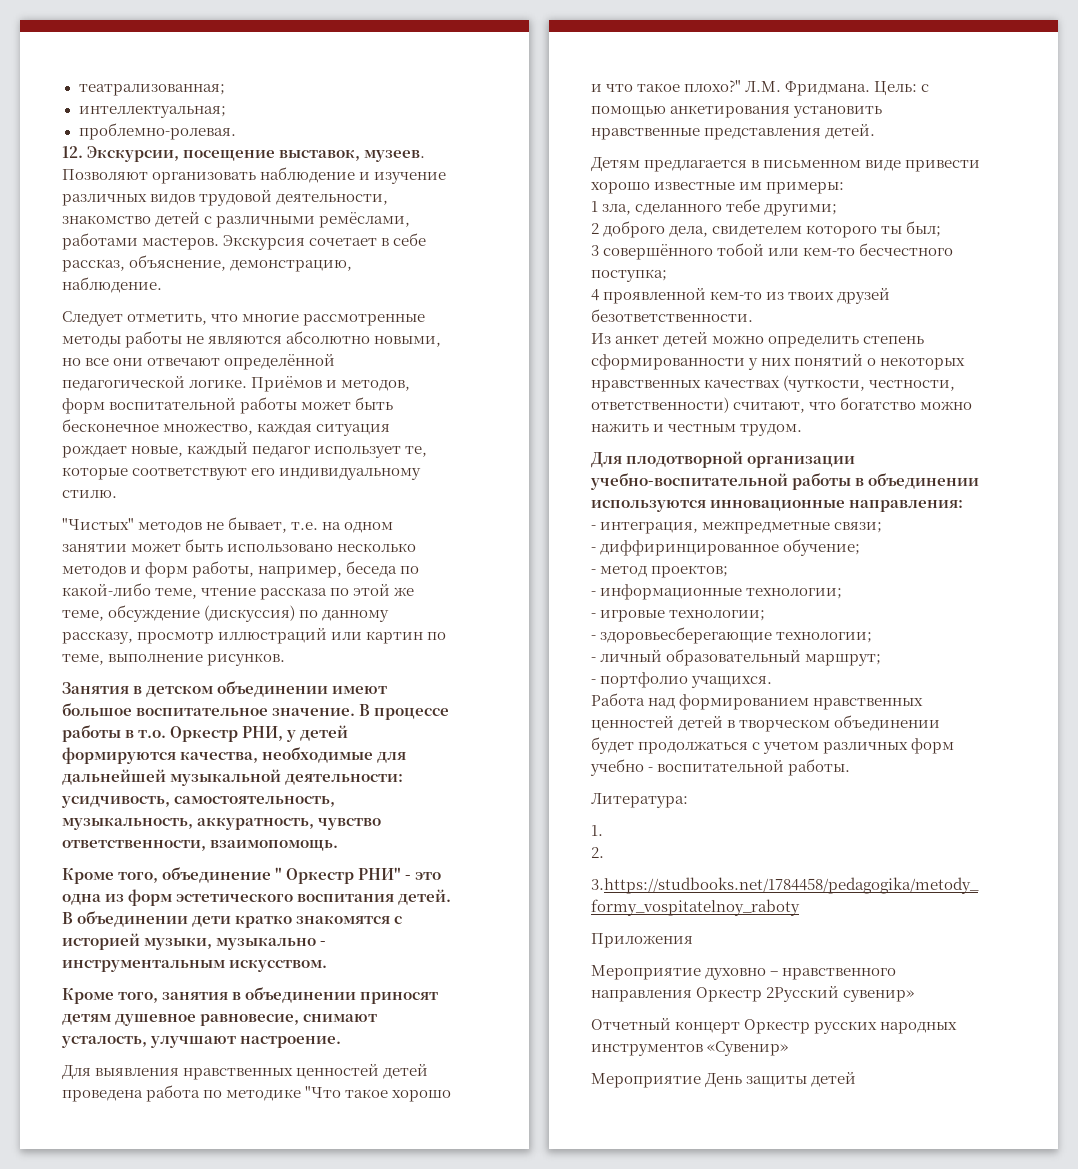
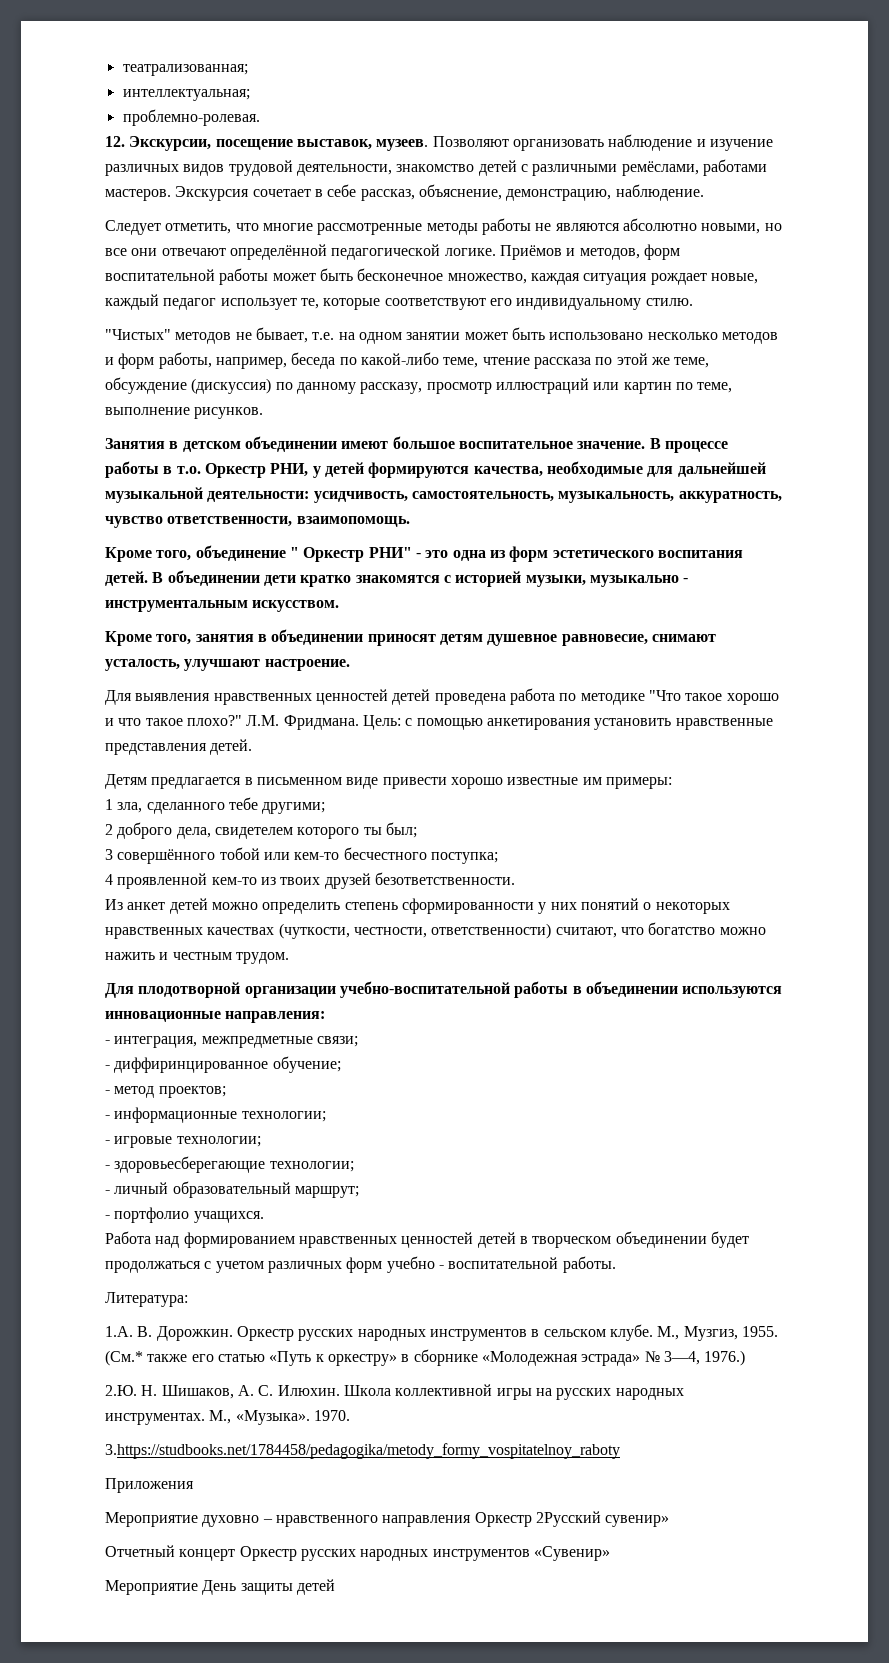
[591,825,603,836] [591,847,604,858] 1. // 2. -> [105,1324,778,1341] [105,1349,746,1366] [105,1384,684,1400] [105,1410,350,1425] 1.А. В. Дорожкин. Оркестр русских народных инструментов в сельском клубе. М., Музгиз, 1955. (См.* также его статью «Путь к оркестру» в сборнике «Молодежная эстрада» № 3—4, 1976.) // 2.Ю. Н. Шишаков, А. С. Илюхин. Школа коллективной игры на русских народных инструментах. М., «Музыка». 1970.

